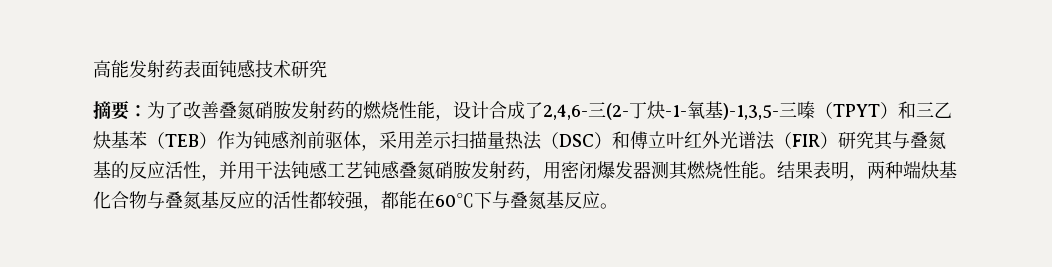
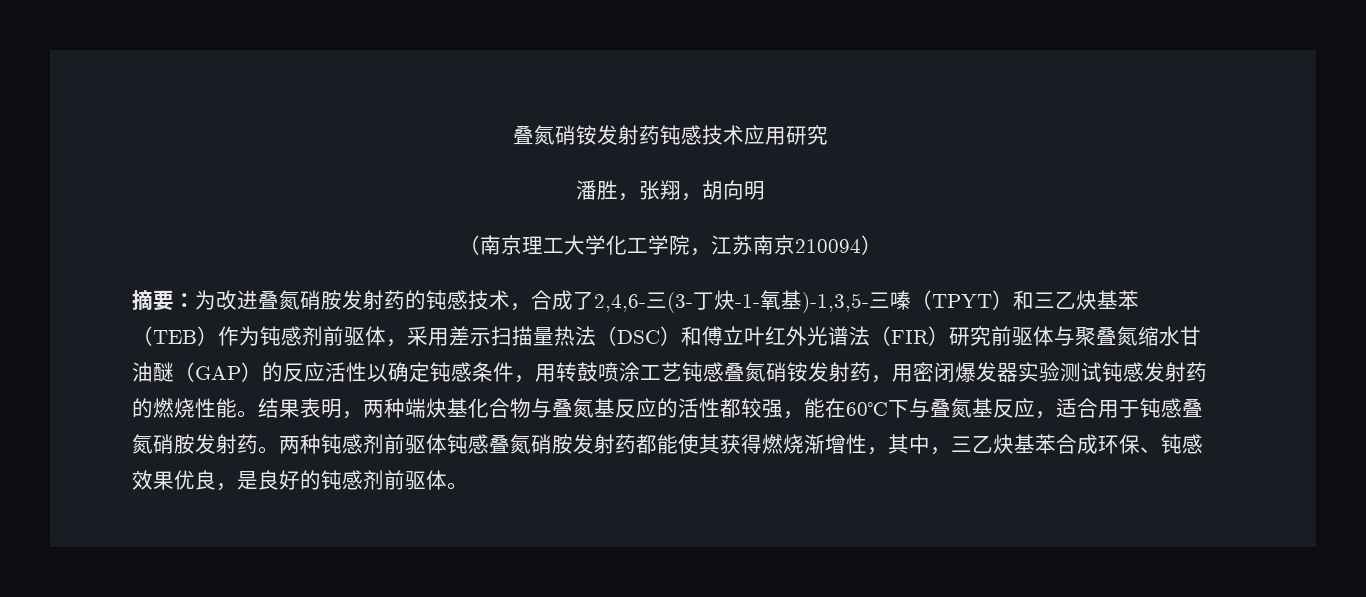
[93,60,327,78] 高能发射药表面钝感技术研究 -> [512,125,828,145] [575,180,765,201] [458,235,882,256] 叠氮硝铵发射药钝感技术应用研究 // 潘胜，张翔，胡向明 // （南京理工大学化工学院，江苏南京210094）
[165,101,219,119] 了改善 -> [216,290,258,310] 改进
[363,101,489,121] 燃烧性能，设计 -> [426,290,531,311] 钝感技术，
[606,103,629,120] (2- -> [667,292,693,313] (3-
[874,131,946,150] [93,161,328,181] 其与叠氮基的反应活性，并用干法钝感 -> [991,326,1201,346] [132,362,640,383] 前驱体与聚叠氮缩水甘油醚（GAP）的反应活性以确定钝感条件，用转鼓喷涂
[453,161,471,180] 胺 -> [787,362,808,382] 铵
[651,161,688,180] 测其 -> [1018,362,1207,382] [132,398,153,418] 实验测试钝感发射药的
[381,191,399,209] 都 -> (804, 415) none
(600, 200) none -> [1035,398,1203,419] [132,434,1203,455] [132,470,447,491] ，适合用于钝感叠氮硝胺发射药。两种钝感剂前驱体钝感叠氮硝胺发射药都能使其获得燃烧渐增性，其中，三乙炔基苯合成环保、钝感效果优良，是良好的钝感剂前驱体

